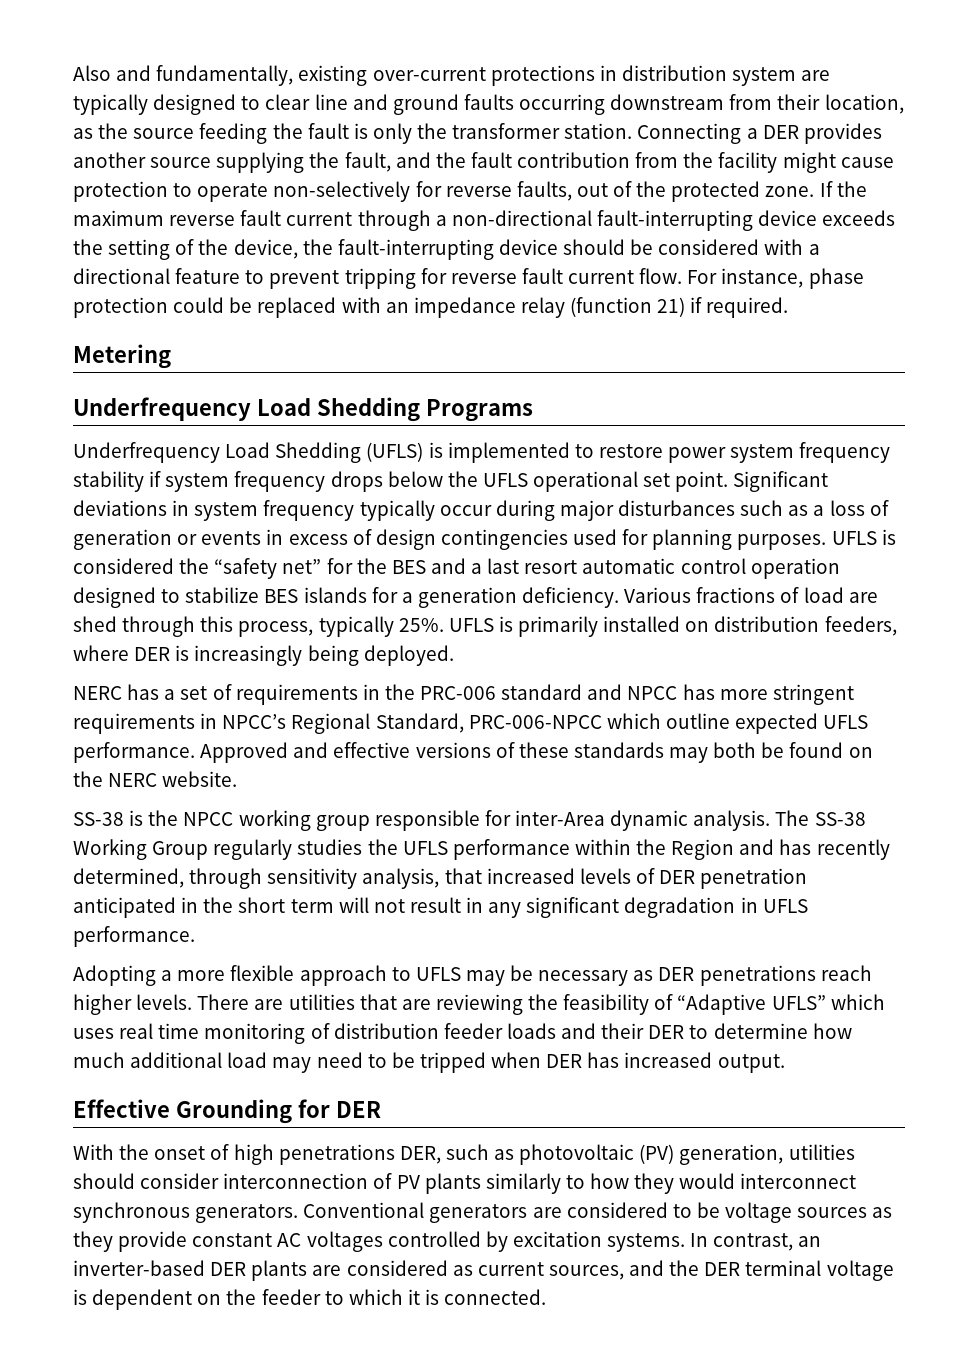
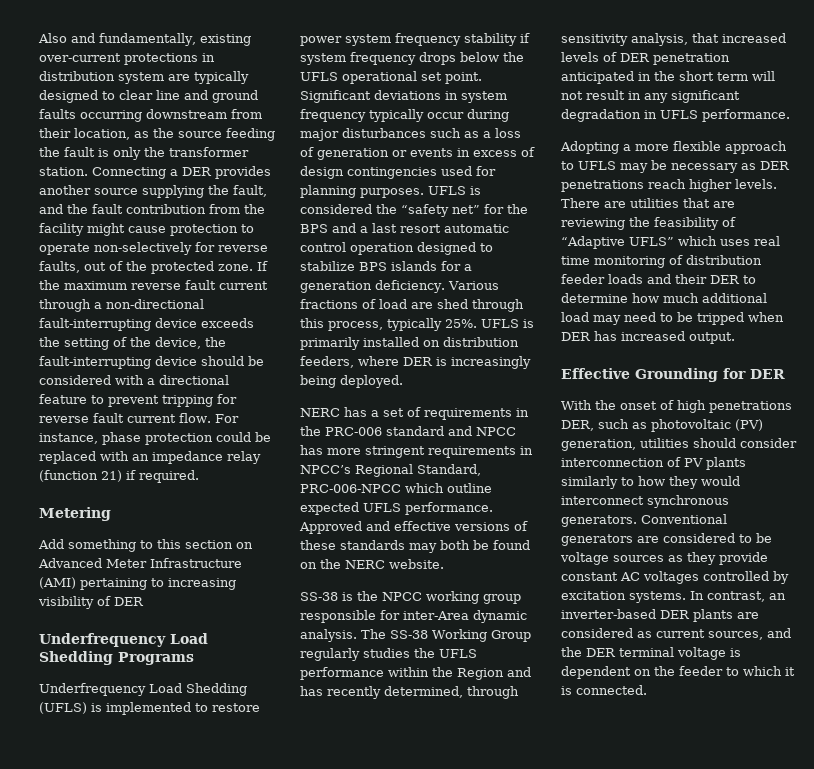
(171, 356) none -> [38,539,253,552] [38,558,242,568] [39,577,236,590] [38,596,144,609] // Add something to this section on Advanced Meter Infrastructure (AMI) pertaining to increasing visibility of DER
[391,560,426,574] BES -> [300,224,328,233] BPS
[264,589,299,603] BES -> [359,262,387,271] BPS

